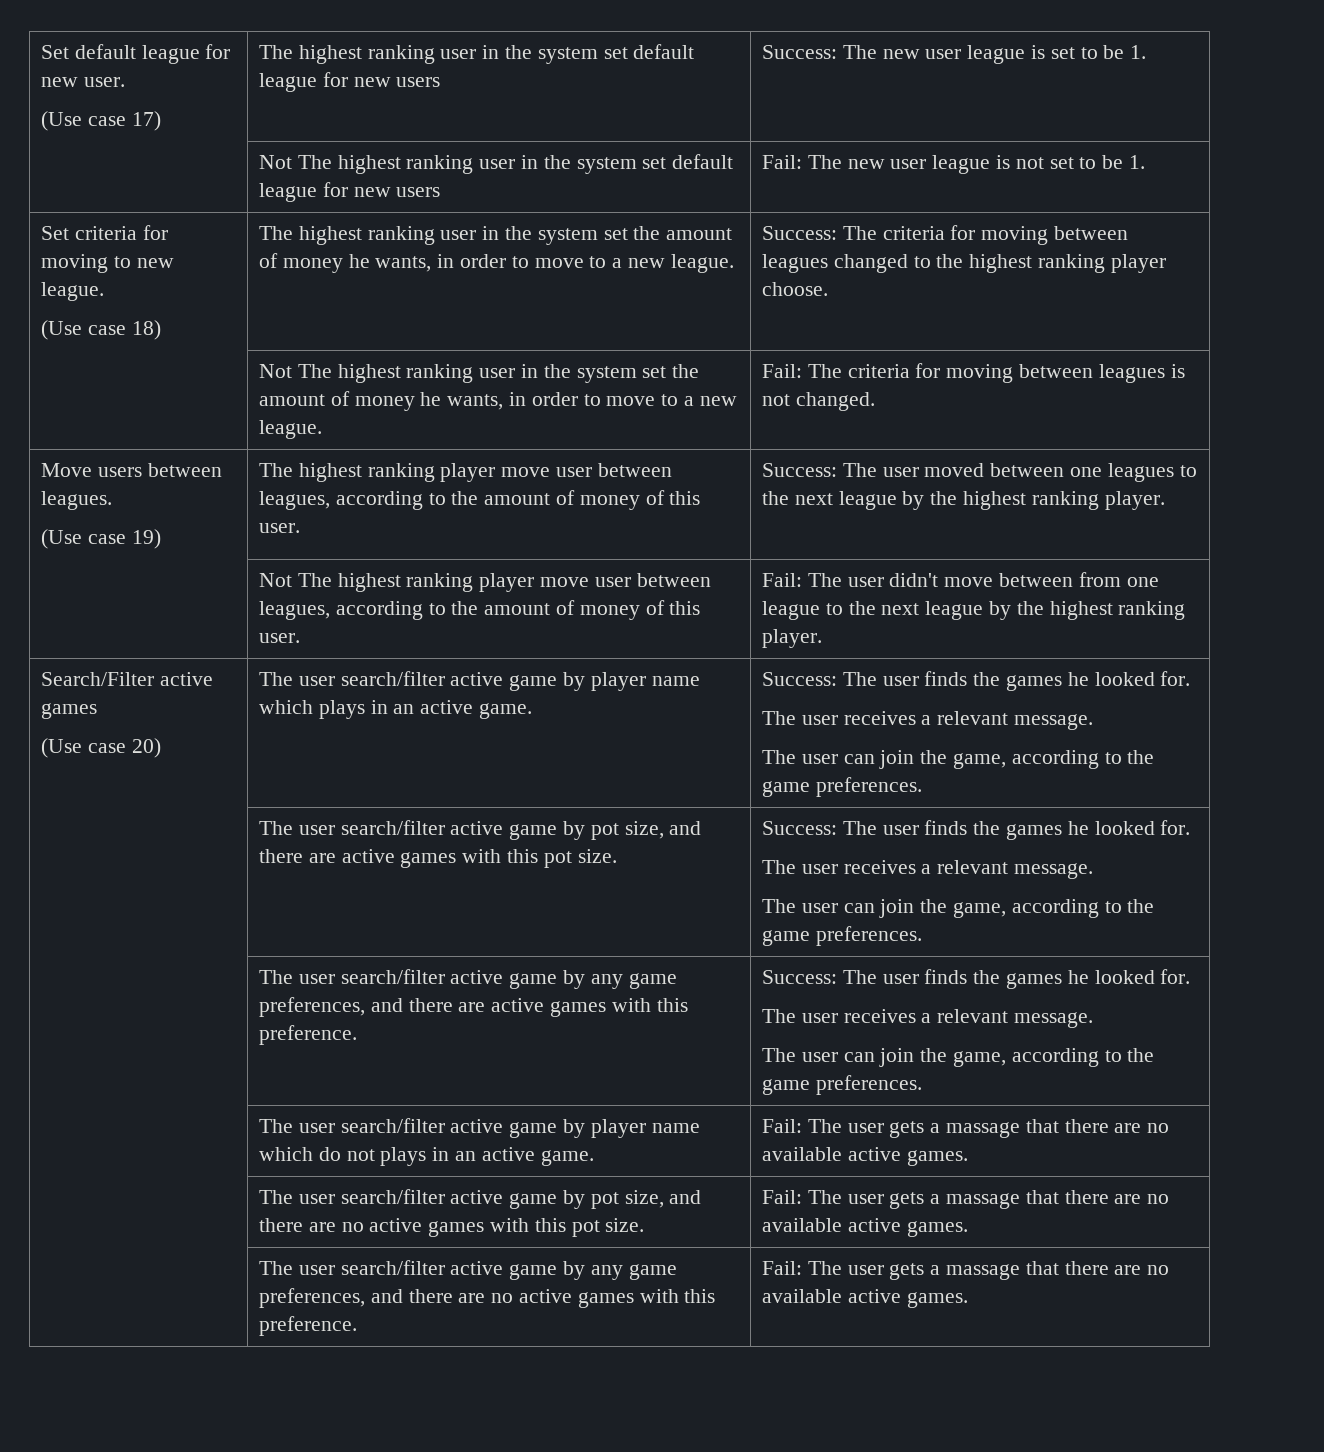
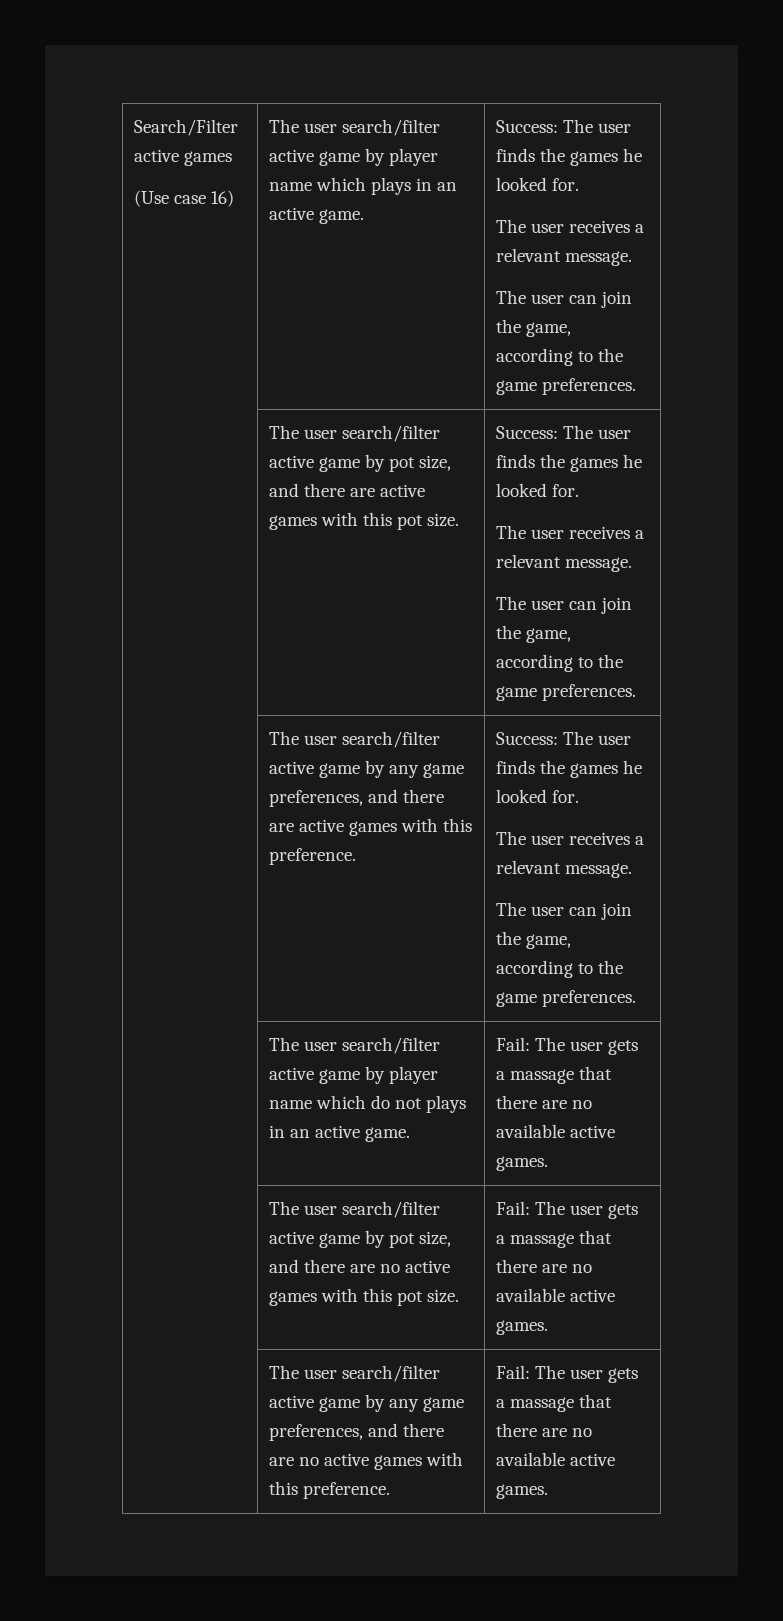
[40,44,231,64] [40,77,125,87] [40,111,161,131] [258,44,695,64] [258,72,441,92] [761,45,1147,64] [258,154,734,174] [258,182,441,202] [761,155,1145,174] [40,225,168,240] [40,254,174,273] [40,282,104,301] [40,320,161,340] [258,226,733,245] [258,253,734,273] [761,225,1128,245] [761,254,1166,273] [761,282,828,296] [258,364,700,383] [258,391,737,411] [258,420,322,439] [761,363,1185,383] [761,392,875,411] [40,463,222,477] [40,491,112,510] [40,529,161,549] [258,463,672,482] [258,490,701,510] [258,523,300,533] [761,463,1197,482] [761,491,1165,510] [258,573,711,592] [258,600,701,620] [258,633,300,643] [761,572,1159,587] [761,601,1186,620] [761,629,822,648] Set default league for new user. // (Use case 17) | The highest ranking user in the system set default league for new users | Success: The new user league is set to be 1. // | Not The highest ranking user in the system set default league for new users | Fail: The new user league is not set to be 1. // Set criteria for moving to new league. // (Use case 18) | The highest ranking user in the system set the amount of money he wants, in order to move to a new league. | Success: The criteria for moving between leagues changed to the highest ranking player choose. // | Not The highest ranking user in the system set the amount of money he wants, in order to move to a new league. | Fail: The criteria for moving between leagues is not changed. // Move users between leagues. // (Use case 19) | The highest ranking player move user between leagues, according to the amount of money of this user. | Success: The user moved between one leagues to the next league by the highest ranking player. // | Not The highest ranking player move user between leagues, according to the amount of money of this user. | Fail: The user didn't move between from one league to the next league by the highest ranking player. // -> (134, 127) none
[131,738,161,758] 20) -> [211,190,235,207] 16)

